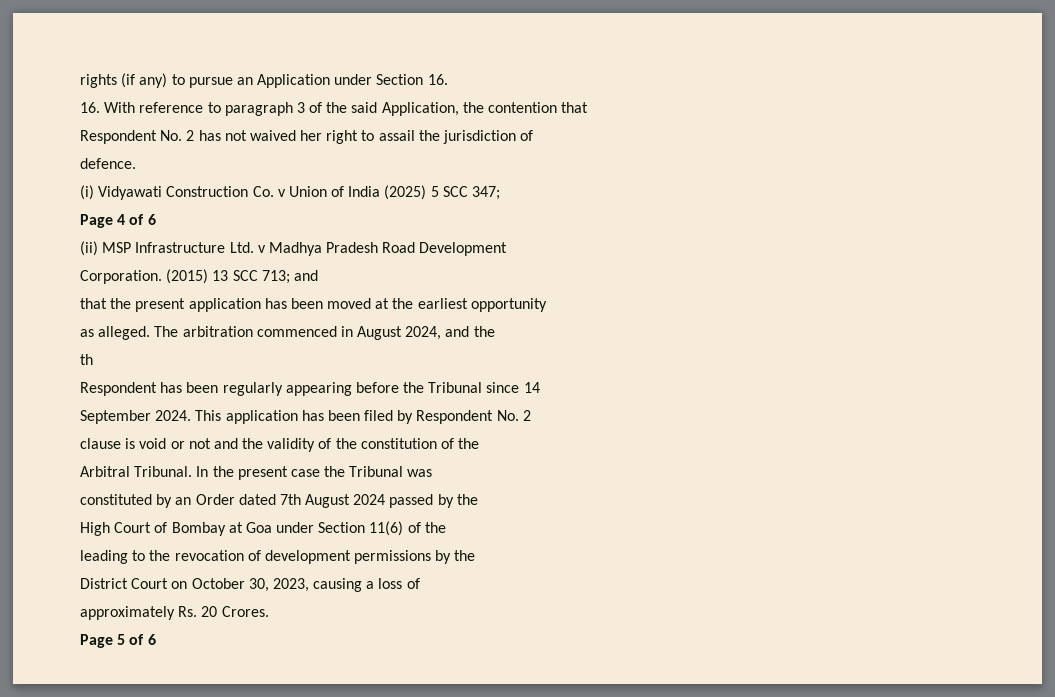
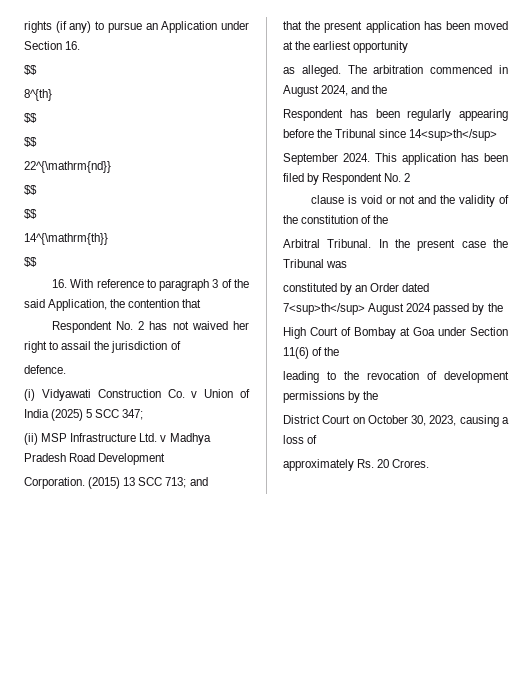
(448, 79) none -> [24,65,37,75] [24,89,52,101] [24,113,37,123] [24,137,37,147] [24,161,111,173] [24,185,37,195] [24,209,37,219] [24,233,108,245] [24,257,37,267] // $$ // 8^{th} // $$ // $$ // 22^{\mathrm{nd}} // $$ // $$ // 14^{\mathrm{th}} // $$
[80,214,156,228] // Page 4 of 6 -> (144, 414) none
[80,354,93,365] // th -> (388, 89) none
[523,382,540,393] 14 -> [409,129,498,141] 14<sup>th</sup>
[279,494,301,505] 7th -> [283,303,365,315] 7<sup>th</sup>
[80,634,156,648] // Page 5 of 6 -> (430, 463) none

